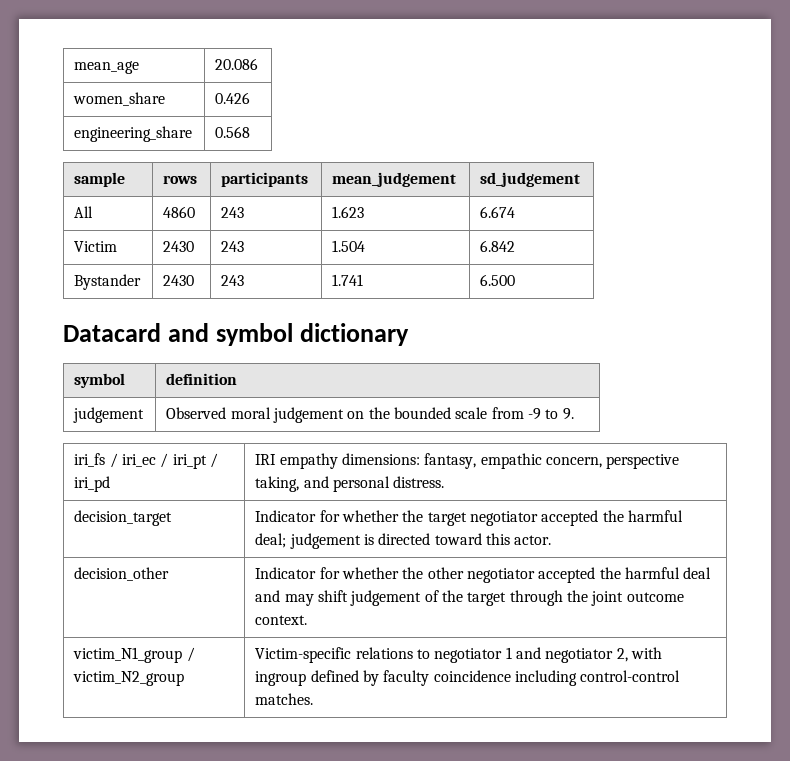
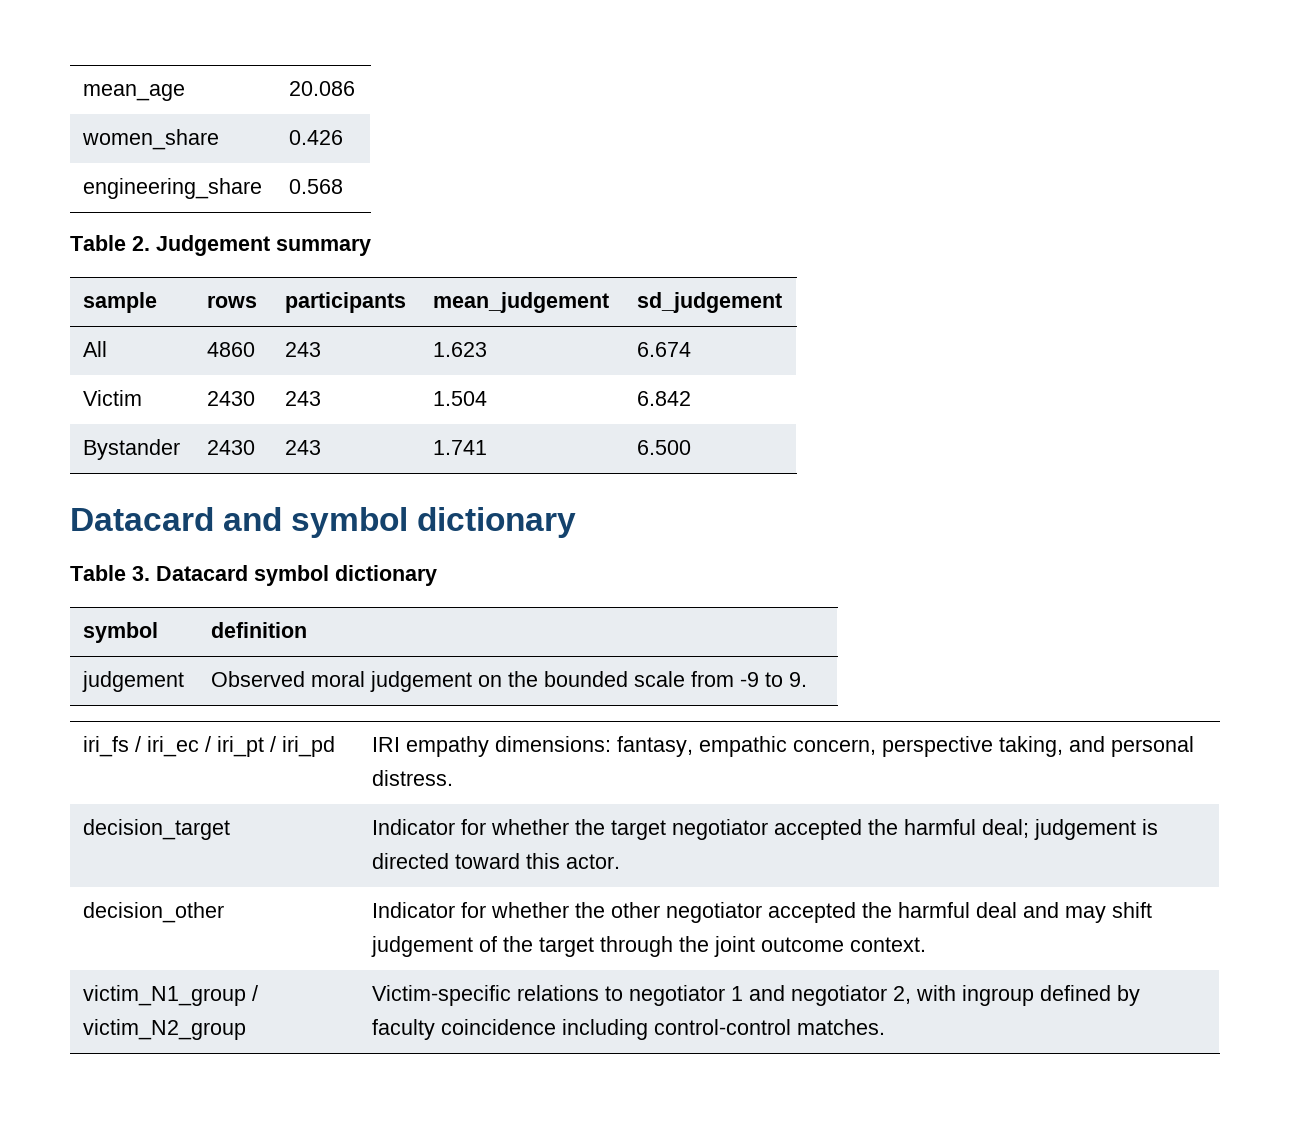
(251, 132) none -> [70,235,371,256] // Table 2. Judgement summary
(410, 334) none -> [70,565,437,586] // Table 3. Datacard symbol dictionary

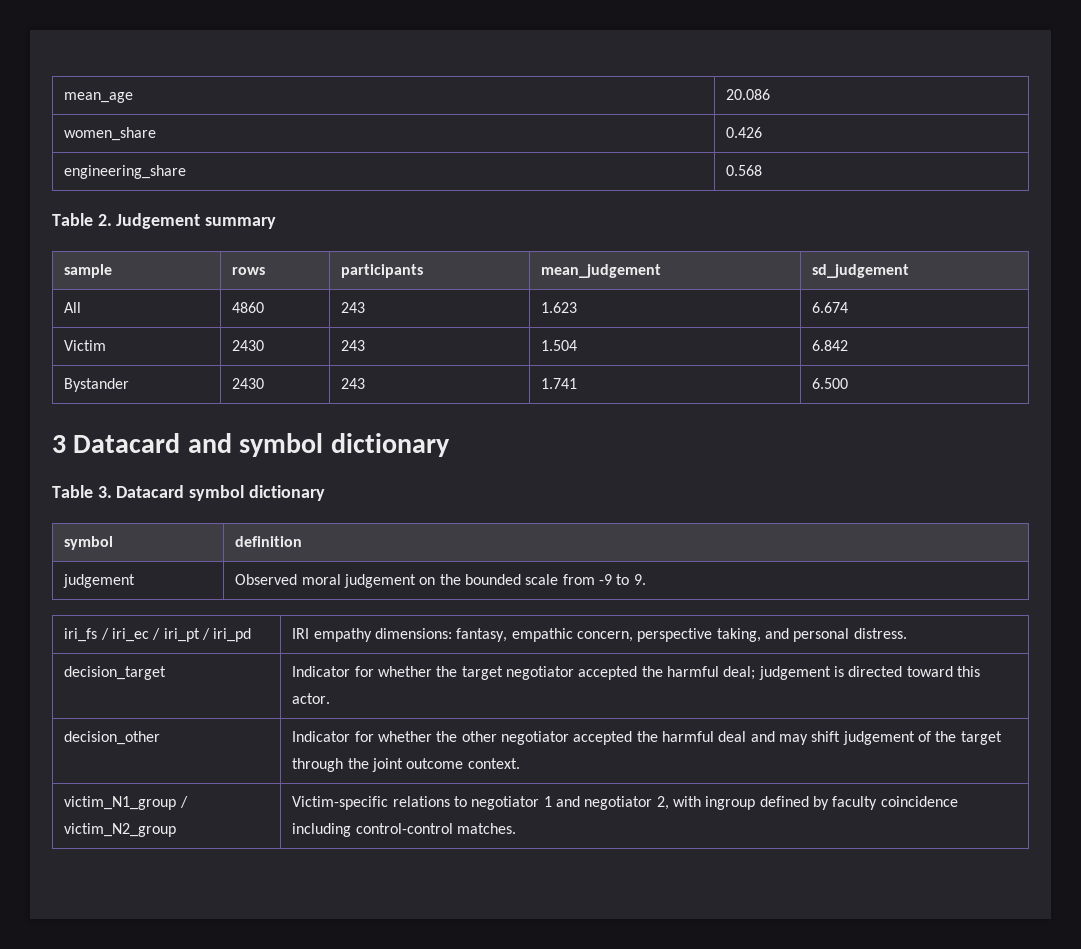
(692, 447) none -> [52,435,66,453] 3

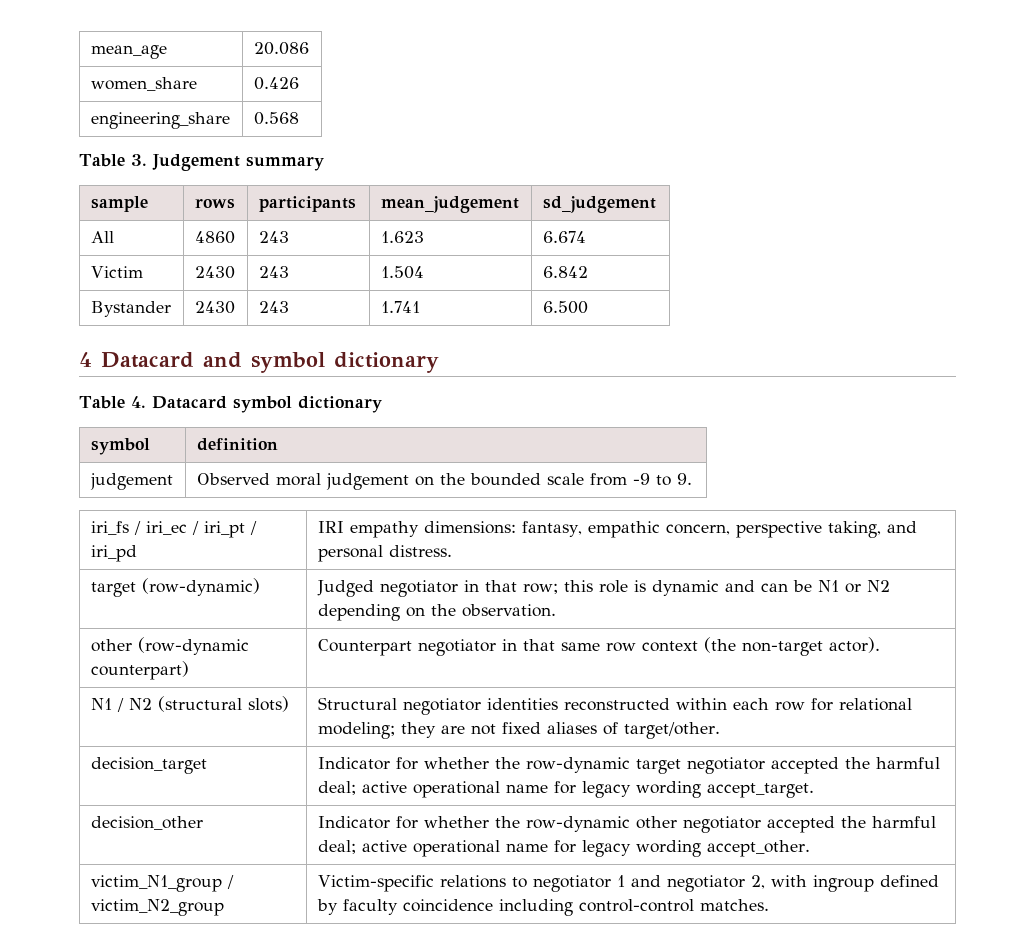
[97,214,112,226] 2. -> [130,154,147,166] 3.
[52,435,66,453] 3 -> [79,352,92,367] 4
[97,486,112,498] 3. -> [130,396,146,408] 4.
(907, 633) none -> [90,578,260,597] [316,580,890,597] [317,604,556,621] [90,637,249,655] [90,661,189,680] [317,637,880,656] [90,696,289,712] [317,697,912,715] [317,722,720,739] // target (row-dynamic) | Judged negotiator in that row; this role is dynamic and can be N1 or N2 depending on the observation. // other (row-dynamic counterpart) | Counterpart negotiator in that same row context (the non-target actor). // N1 / N2 (structural slots) | Structural negotiator identities reconstructed within each row for relational modeling; they are not fixed aliases of target/other.
(458, 671) none -> [525,757,630,773] row-dynamic
[758,666,980,680] [292,693,331,704] judgement is directed toward this actor. -> [361,781,814,798] active operational name for legacy wording accept_target.
(458, 736) none -> [525,816,630,832] row-dynamic
[718,731,1002,745] [292,758,520,772] deal and may shift judgement of the target through the joint outcome context. -> [317,840,810,857] deal; active operational name for legacy wording accept_other.

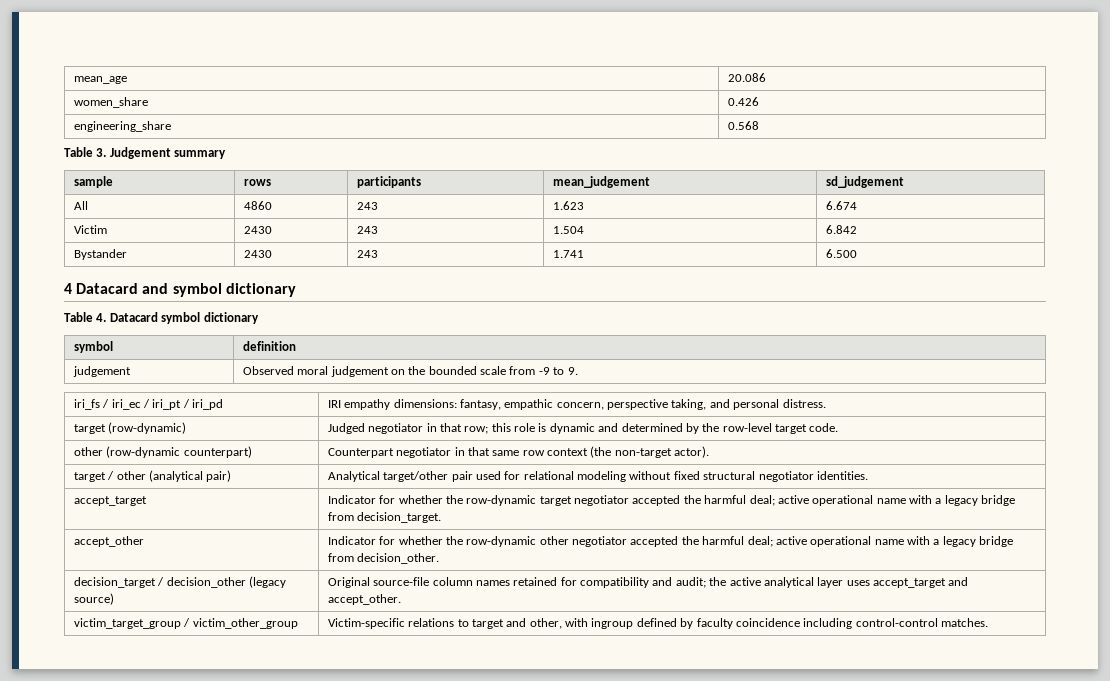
[760,580,890,593] [317,604,556,621] can be N1 or N2 depending on the observation. -> [621,423,839,434] determined by the row-level target code.
[90,696,289,712] [317,697,912,715] [317,722,720,739] [90,757,207,774] N1 / N2 (structural slots) | Structural negotiator identities reconstructed within each row for relational modeling; they are not fixed aliases of target/other. // decision_target -> [73,470,232,482] [327,471,868,482] [73,496,147,506] target / other (analytical pair) | Analytical target/other pair used for relational modeling without fixed structural negotiator identities. // accept_target
[553,781,814,798] [90,816,203,830] for legacy wording accept_target. // decision_other -> [908,495,1016,506] [327,512,442,523] [73,536,144,547] with a legacy bridge from decision_target. // accept_other
[553,840,810,857] [90,875,234,892] [90,899,224,916] [317,875,765,892] for legacy wording accept_other. // victim_N1_group / victim_N2_group | Victim-specific relations to negotiator 1 and negotiator 2, -> [906,536,1014,547] [327,553,440,564] [73,576,286,588] [73,593,114,605] [327,577,969,588] [327,594,401,605] [73,618,298,629] [327,618,562,629] with a legacy bridge from decision_other. // decision_target / decision_other (legacy source) | Original source-file column names retained for compatibility and audit; the active analytical layer uses accept_target and accept_other. // victim_target_group / victim_other_group | Victim-specific relations to target and other,

